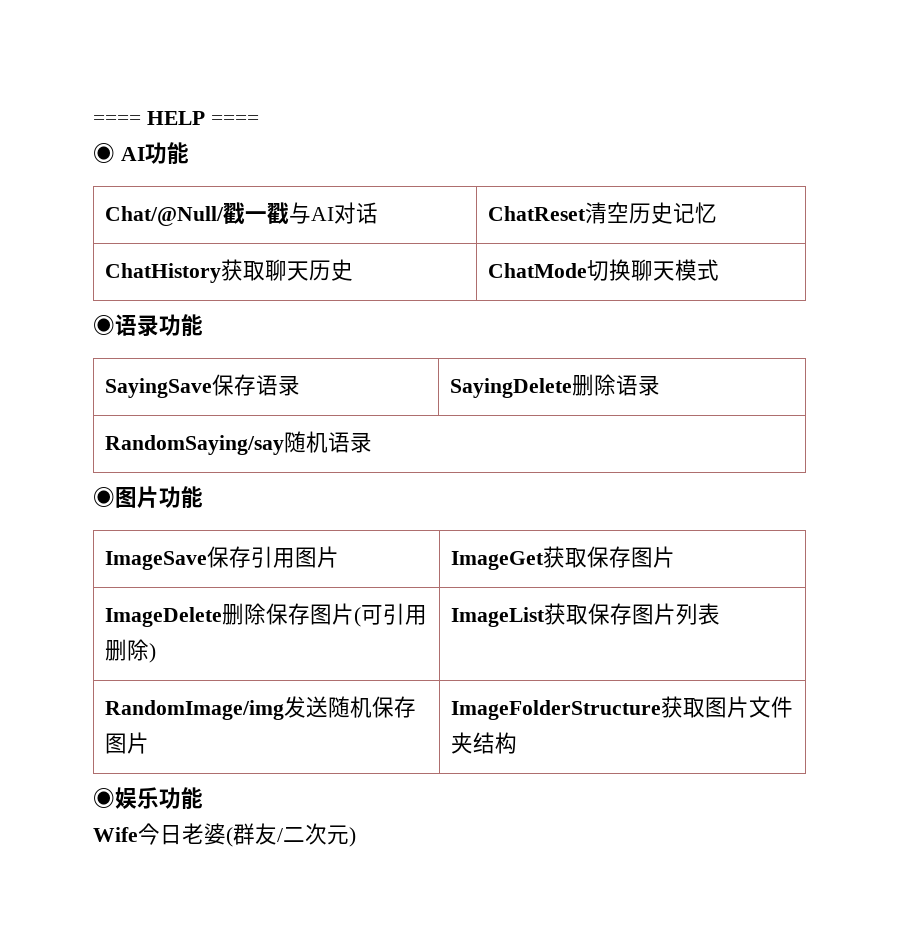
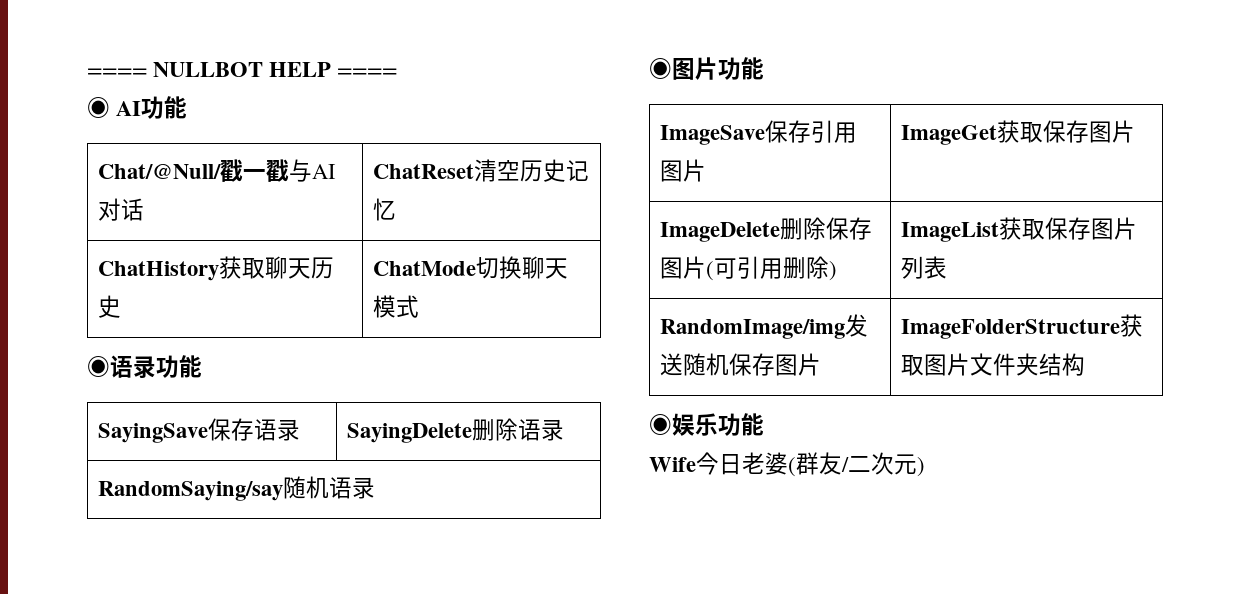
[93,115,141,125] ==== -> [87,62,264,77] ==== NULLBOT

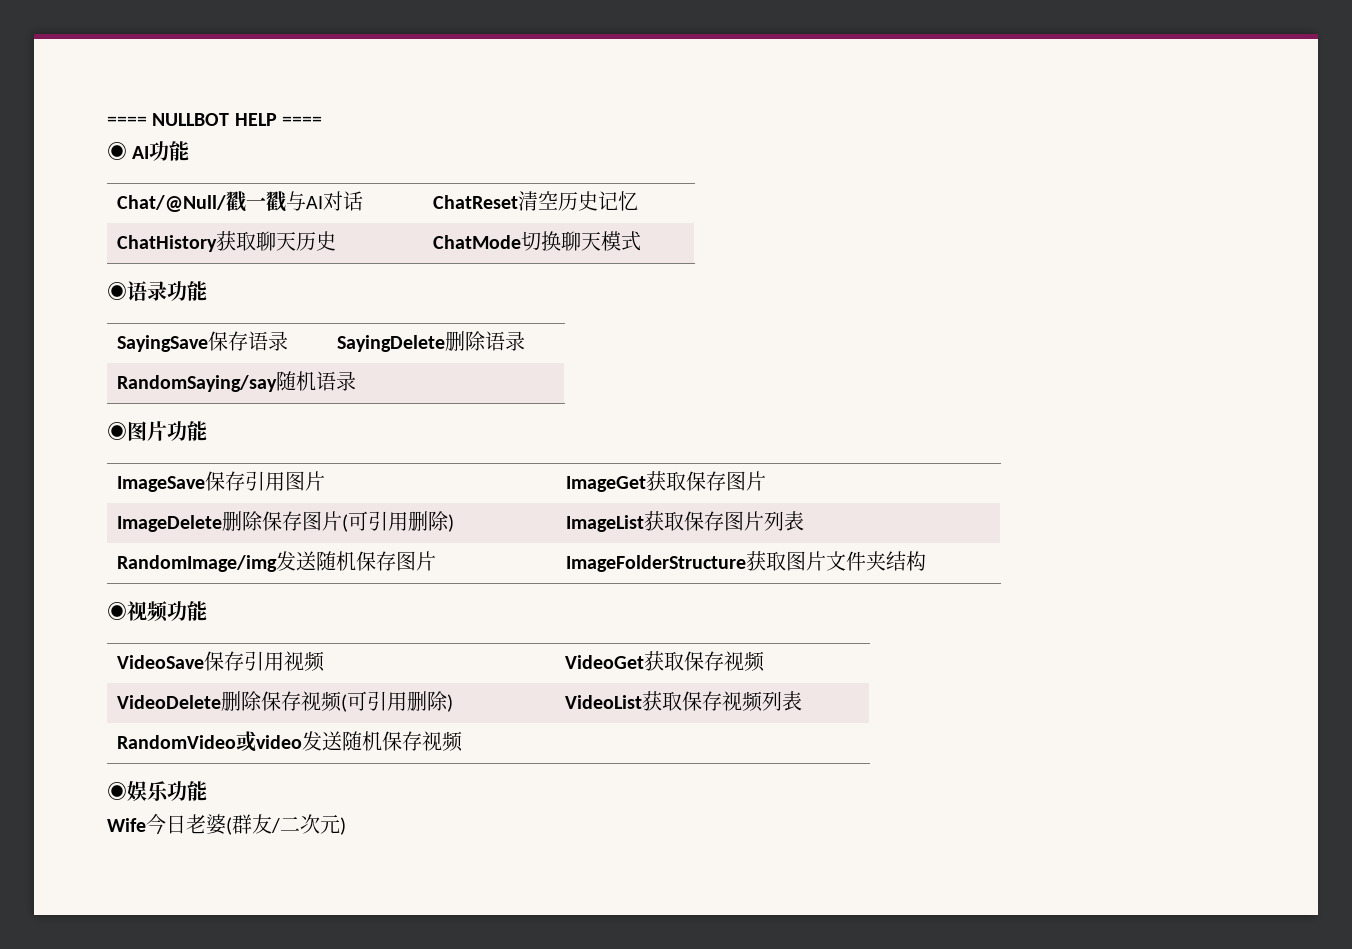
(1086, 364) none -> [107,601,207,622] [117,651,326,672] [565,651,766,672] [117,691,454,712] [565,691,803,712] [117,731,464,752] // ◉视频功能 // VideoSave保存引用视频 | VideoGet获取保存视频 // VideoDelete删除保存视频(可引用删除) | VideoList获取保存视频列表 // RandomVideo或video发送随机保存视频

